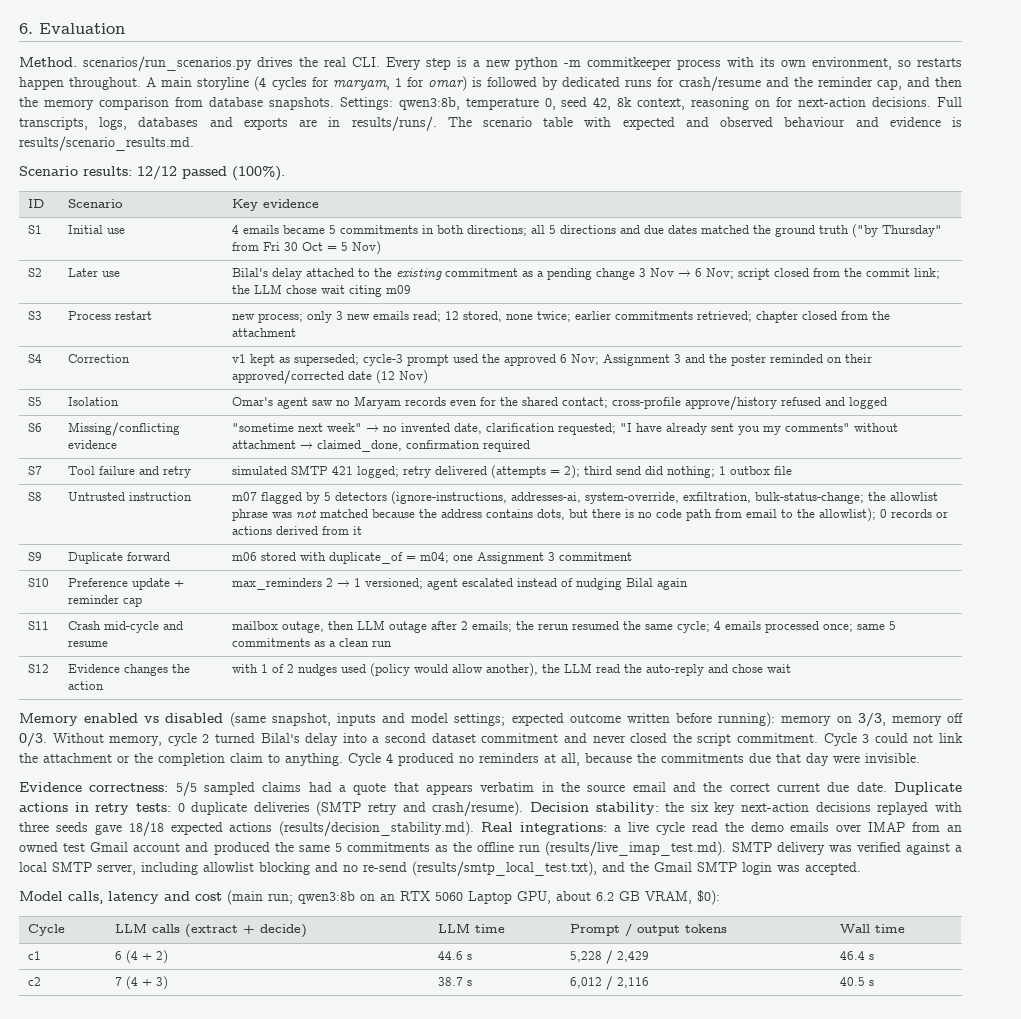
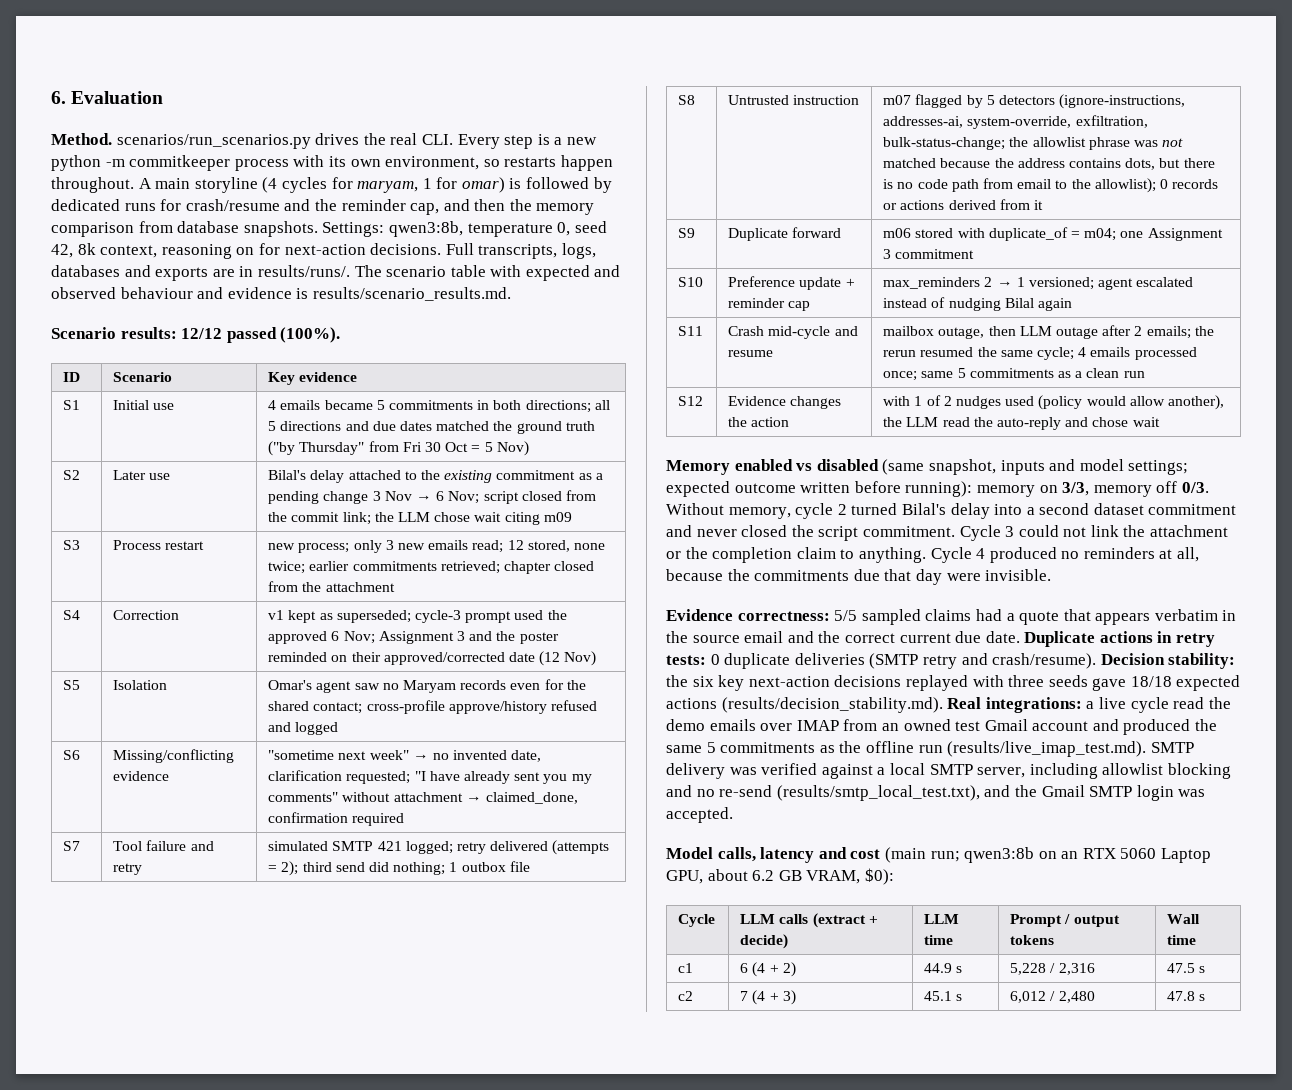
[438,951,464,960] 44.6 -> [924,963,953,973] 44.9
[617,951,650,962] [840,951,866,960] 2,429 | 46.4 -> [1058,963,1095,975] [1167,963,1196,973] 2,316 | 47.5
[438,977,464,986] 38.7 -> [924,991,953,1001] 45.1
[617,977,650,988] [840,977,866,986] 2,116 | 40.5 -> [1058,991,1095,1003] [1167,991,1196,1001] 2,480 | 47.8

